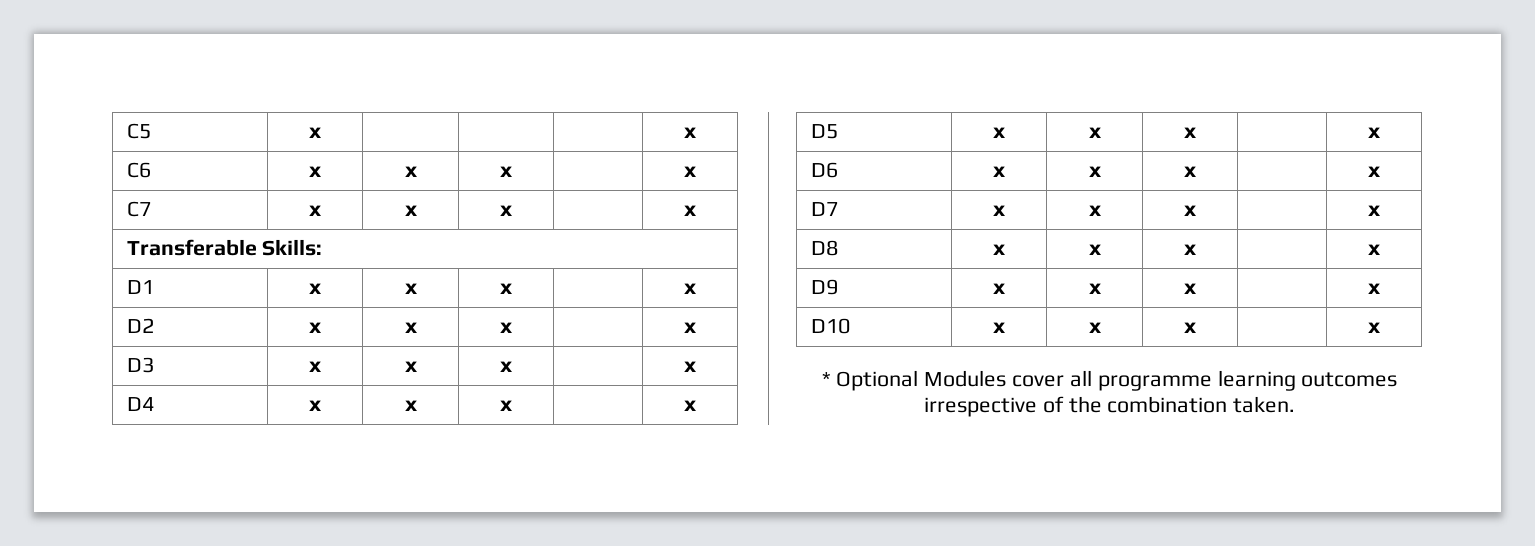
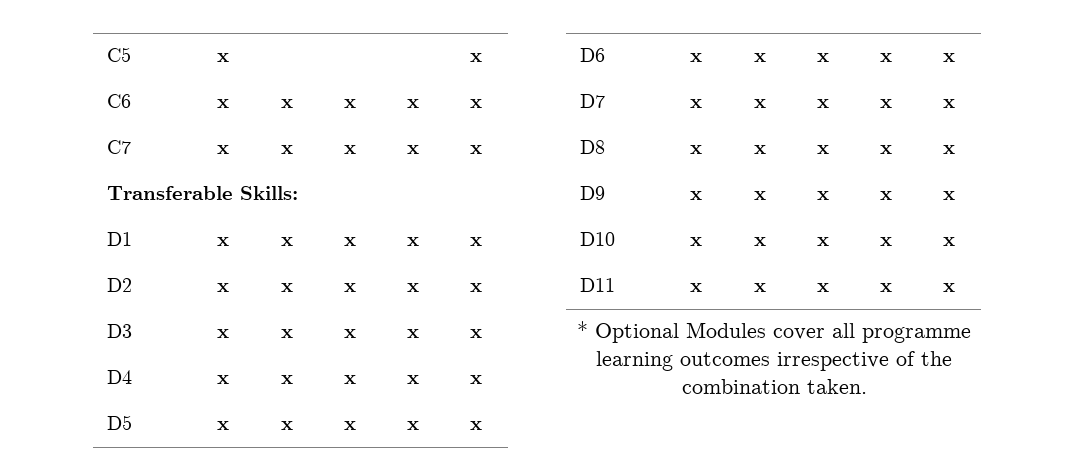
(513, 171) none -> [407,99,419,108] x
(513, 210) none -> [407,145,419,154] x
(513, 288) none -> [407,237,419,246] x
(513, 327) none -> [407,283,419,292] x
(513, 366) none -> [407,329,419,338] x
(513, 405) none -> [407,375,419,384] x
(1197, 132) none -> [407,421,419,430] x
(1197, 171) none -> [880,53,892,62] x
(1197, 210) none -> [880,99,892,108] x
(1197, 249) none -> [880,145,892,154] x
(1197, 288) none -> [880,191,892,200] x
(1197, 327) none -> [880,237,892,246] [943,237,955,246] [580,278,616,292] [690,283,702,292] [753,283,766,292] [817,283,829,292] [880,283,892,292] x | x // D11 | x | x | x | x

